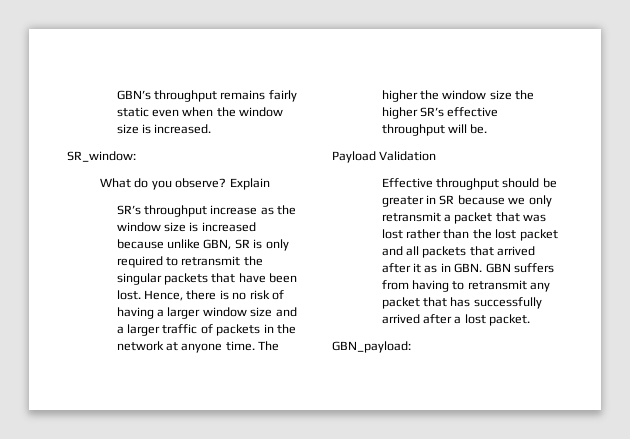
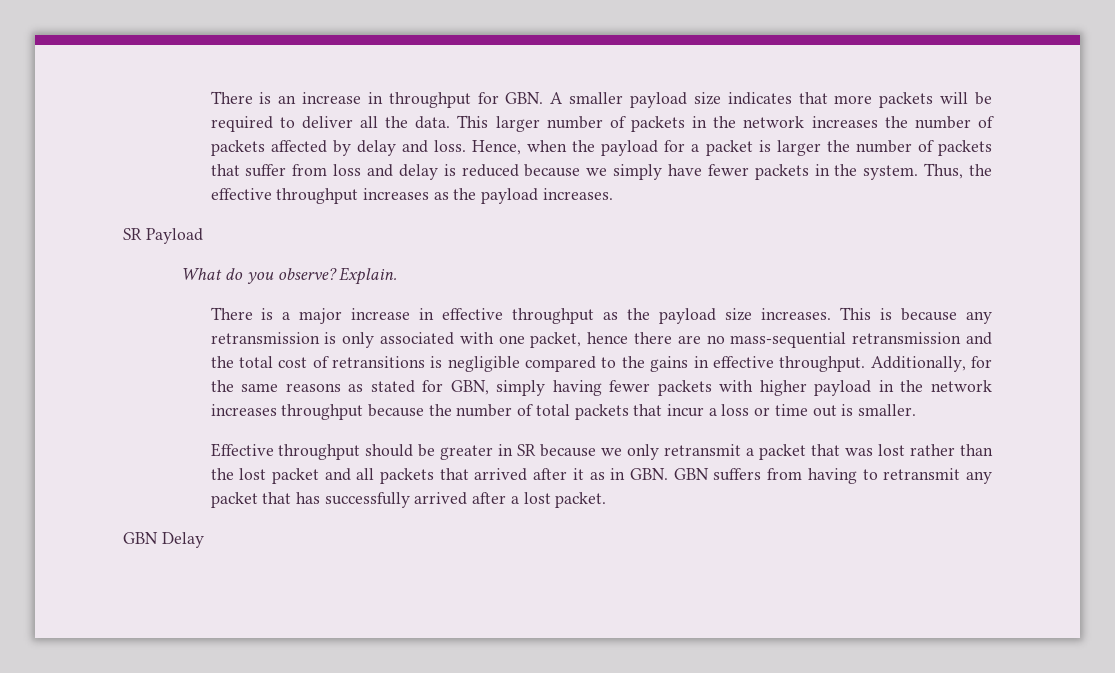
[116,90,297,102] [116,107,284,117] [116,124,212,134] [67,151,136,162] [100,178,270,190] [116,205,297,217] [116,222,256,232] [116,239,289,251] [116,256,263,268] [116,273,298,285] [116,290,284,301] [116,307,297,319] [116,324,296,336] [116,341,280,353] [381,90,535,102] [381,107,499,119] [381,124,488,136] [332,151,437,163] GBN’s throughput remains fairly static even when the window size is increased. // SR_window: // What do you observe? Explain // SR’s throughput increase as the window size is increased because unlike GBN, SR is only required to retransmit the singular packets that have been lost. Hence, there is no risk of having a larger window size and a larger traffic of packets in the network at anyone time. The higher the window size the higher SR’s effective throughput will be. // Payload Validation -> [210,91,992,108] [210,115,995,132] [210,140,993,156] [210,163,992,180] [210,188,613,204] [123,228,203,244] [181,267,398,285] [210,307,992,324] [210,332,992,348] [210,356,993,372] [210,380,992,396] [210,404,917,420] There is an increase in throughput for GBN. A smaller payload size indicates that more packets will be required to deliver all the data. This larger number of packets in the network increases the number of packets affected by delay and loss. Hence, when the payload for a packet is larger the number of packets that suffer from loss and delay is reduced because we simply have fewer packets in the system. Thus, the effective throughput increases as the payload increases. // SR Payload // What do you observe? Explain. // There is a major increase in effective throughput as the payload size increases. This is because any retransmission is only associated with one packet, hence there are no mass-sequential retransmission and the total cost of retransitions is negligible compared to the gains in effective throughput. Additionally, for the same reasons as stated for GBN, simply having fewer packets with higher payload in the network increases throughput because the number of total packets that incur a loss or time out is smaller.
[332,341,411,353] GBN_payload: -> [123,532,204,548] GBN Delay

